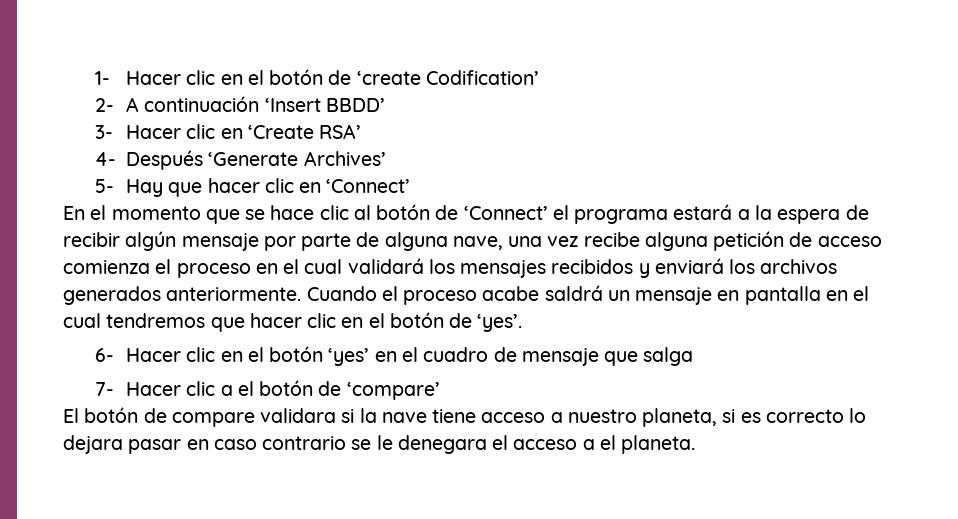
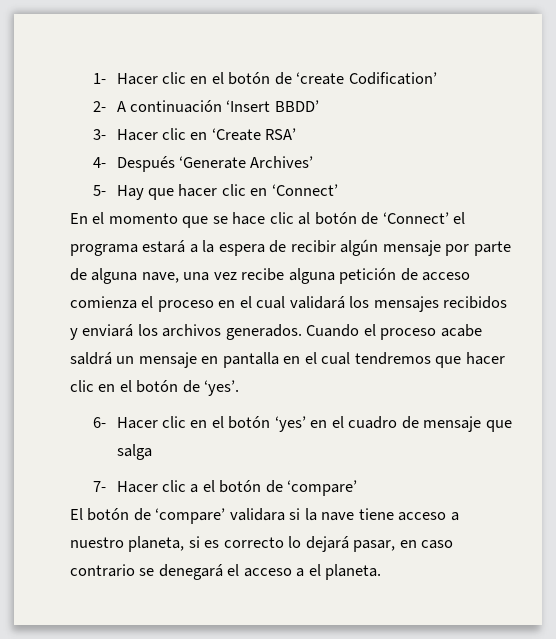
[63,286,302,305] generados anteriormente. -> [225,324,302,340] generados.
[171,412,255,427] compare -> [155,508,226,524] ‘compare’
[63,435,182,454] dejara pasar -> [305,536,396,552] dejará pasar,
[376,435,487,454] le denegara -> [158,564,223,580] denegará

